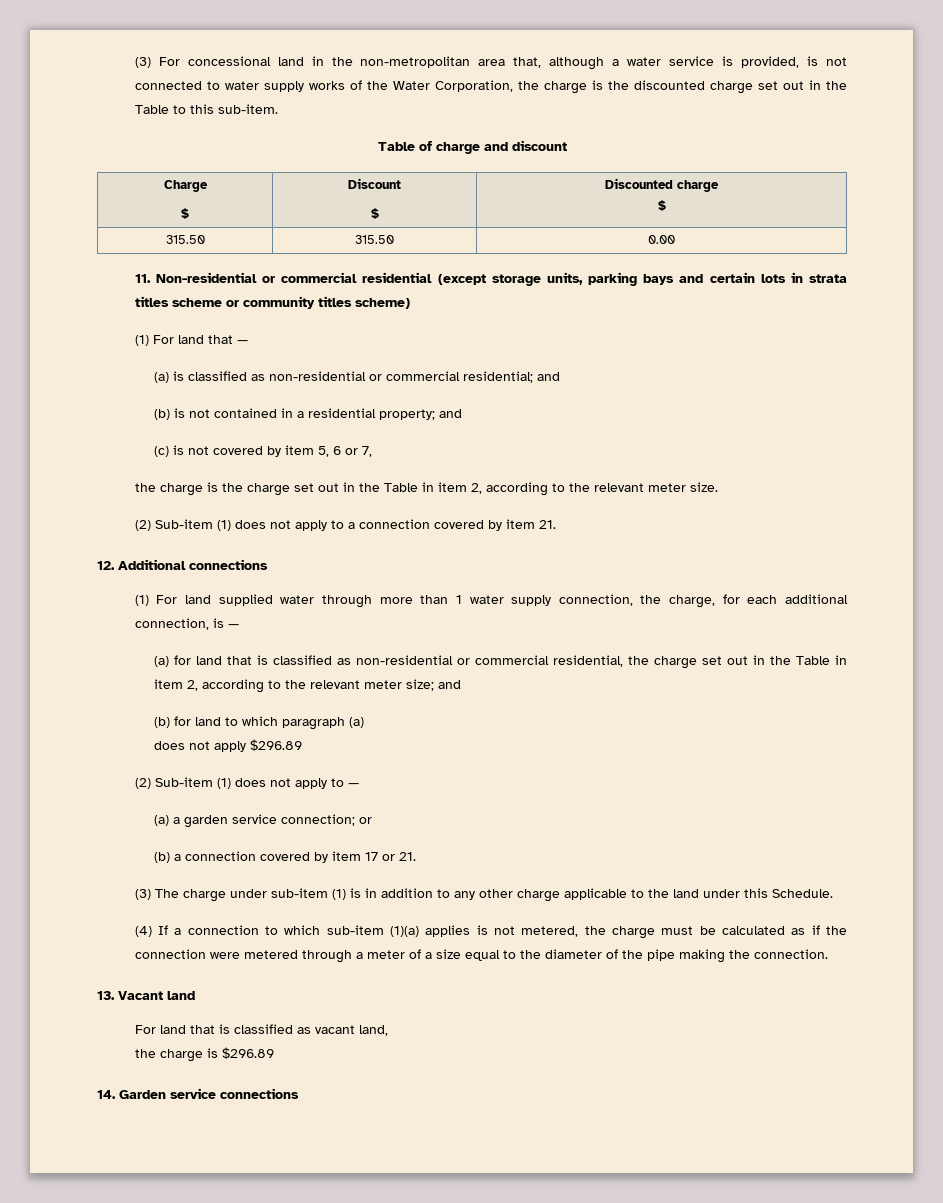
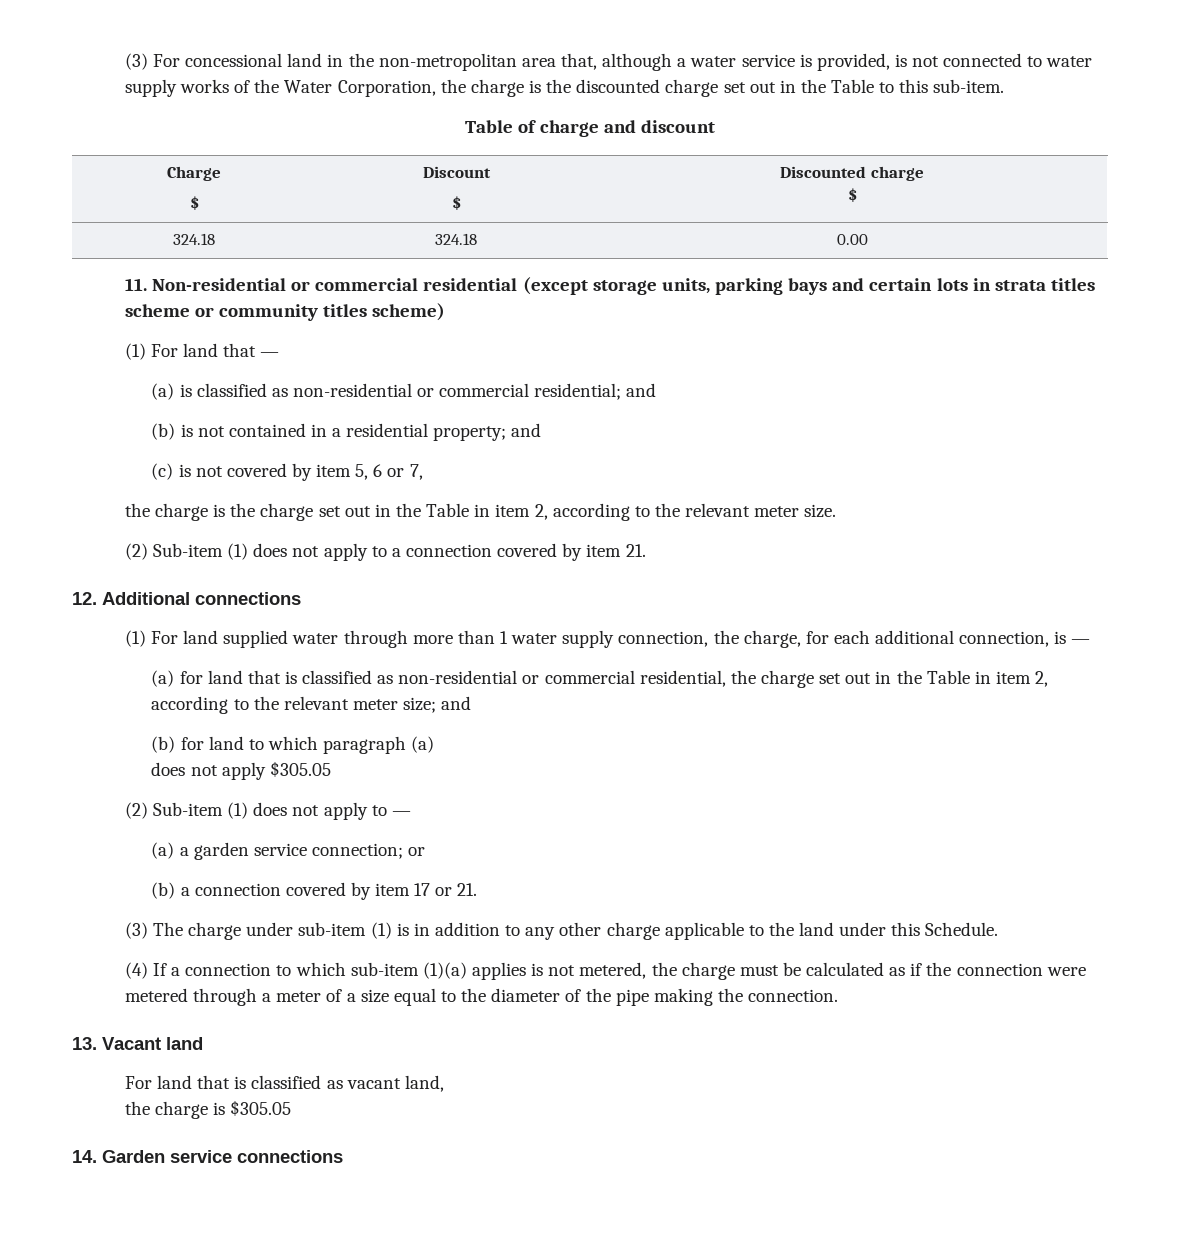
[165,235,205,244] [355,235,394,244] 315.50 | 315.50 -> [173,233,215,245] [435,233,477,245] 324.18 | 324.18
[249,739,302,751] $296.89 -> [269,761,331,777] $305.05
[221,1047,274,1059] $296.89 -> [230,1100,292,1116] $305.05

